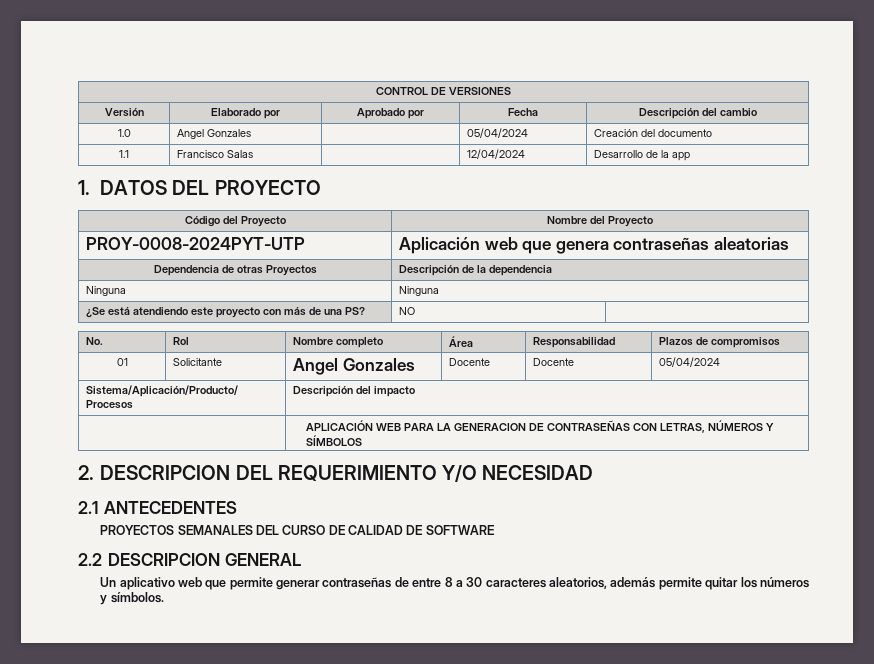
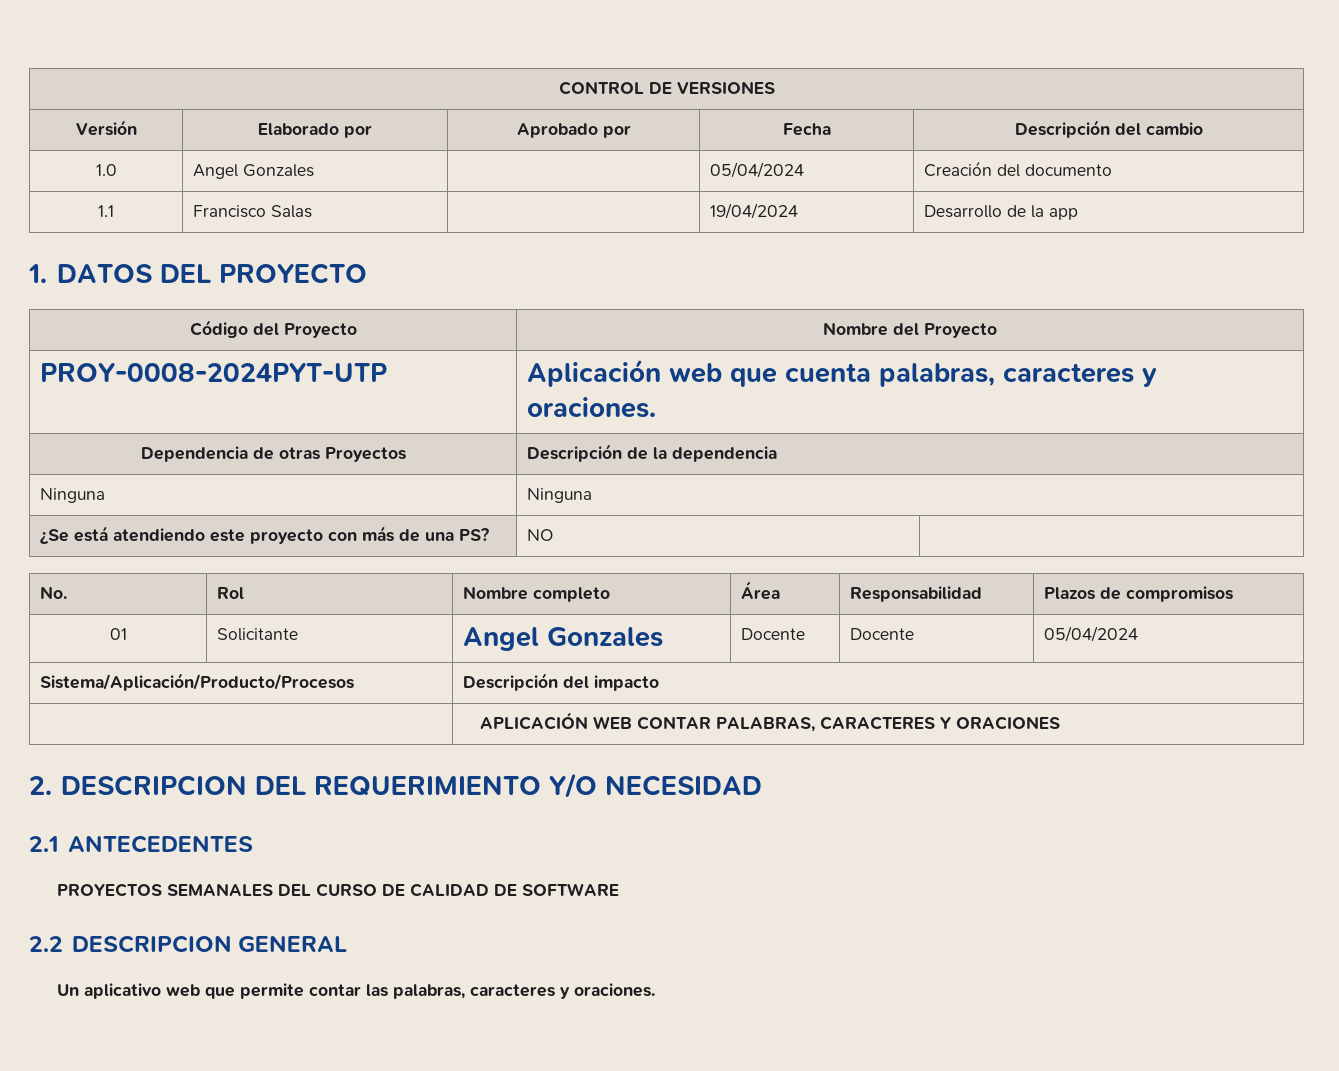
[467,149,526,159] 12/04/2024 -> [709,203,798,219] 19/04/2024
[555,237,790,254] genera contraseñas aleatorias -> [784,363,1157,387] [526,397,656,418] cuenta palabras, caracteres y oraciones.
[404,420,775,433] [306,435,363,446] PARA LA GENERACION DE CONTRASEÑAS CON LETRAS, NÚMEROS Y SÍMBOLOS -> [636,716,1060,732] CONTAR PALABRAS, CARACTERES Y ORACIONES
[276,577,809,590] [100,592,164,605] generar contraseñas de entre 8 a 30 caracteres aleatorios, además permite quitar los números y símbolos. -> [309,983,656,999] contar las palabras, caracteres y oraciones.

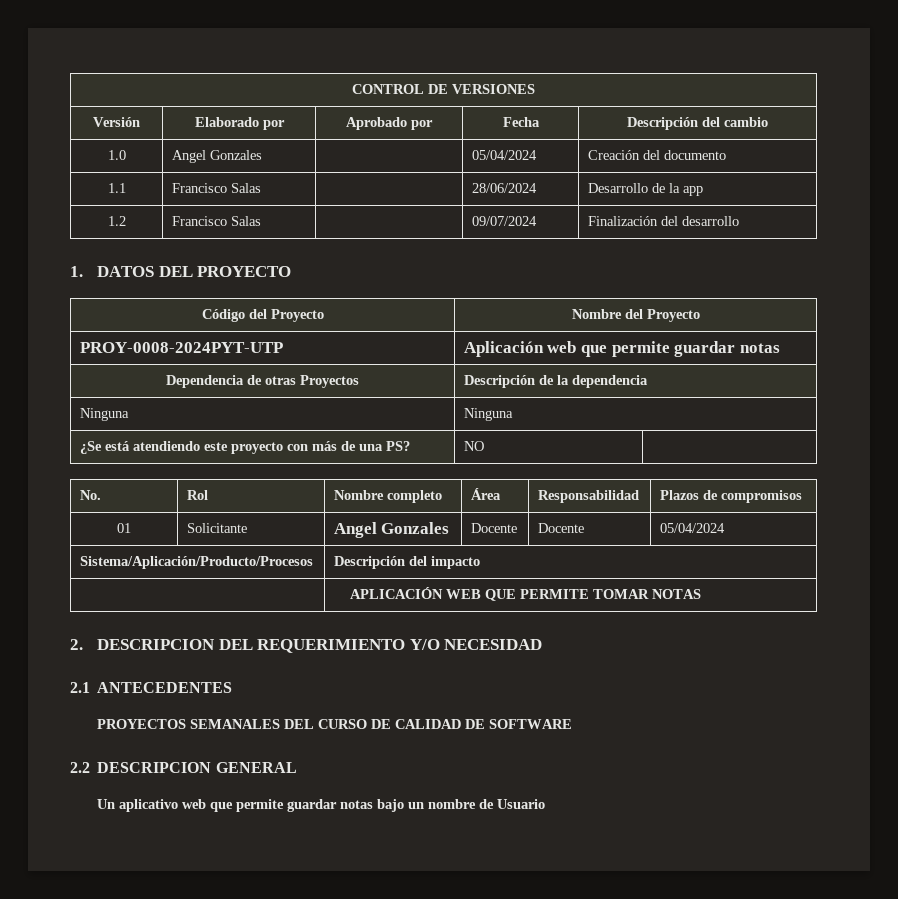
[709,203,798,219] 19/04/2024 -> [471,183,537,193] 28/06/2024
(1078, 214) none -> [107,216,126,226] [171,216,261,226] [471,216,537,226] [587,216,739,226] // 1.2 | Francisco Salas | | 09/07/2024 | Finalización del desarrollo
[784,363,1157,387] [526,397,656,418] cuenta palabras, caracteres y oraciones. -> [611,341,780,357] permite guardar notas
[636,716,1060,732] CONTAR PALABRAS, CARACTERES Y ORACIONES -> [485,589,702,601] QUE PERMITE TOMAR NOTAS
[309,983,656,999] contar las palabras, caracteres y oraciones. -> [286,799,545,812] guardar notas bajo un nombre de Usuario

